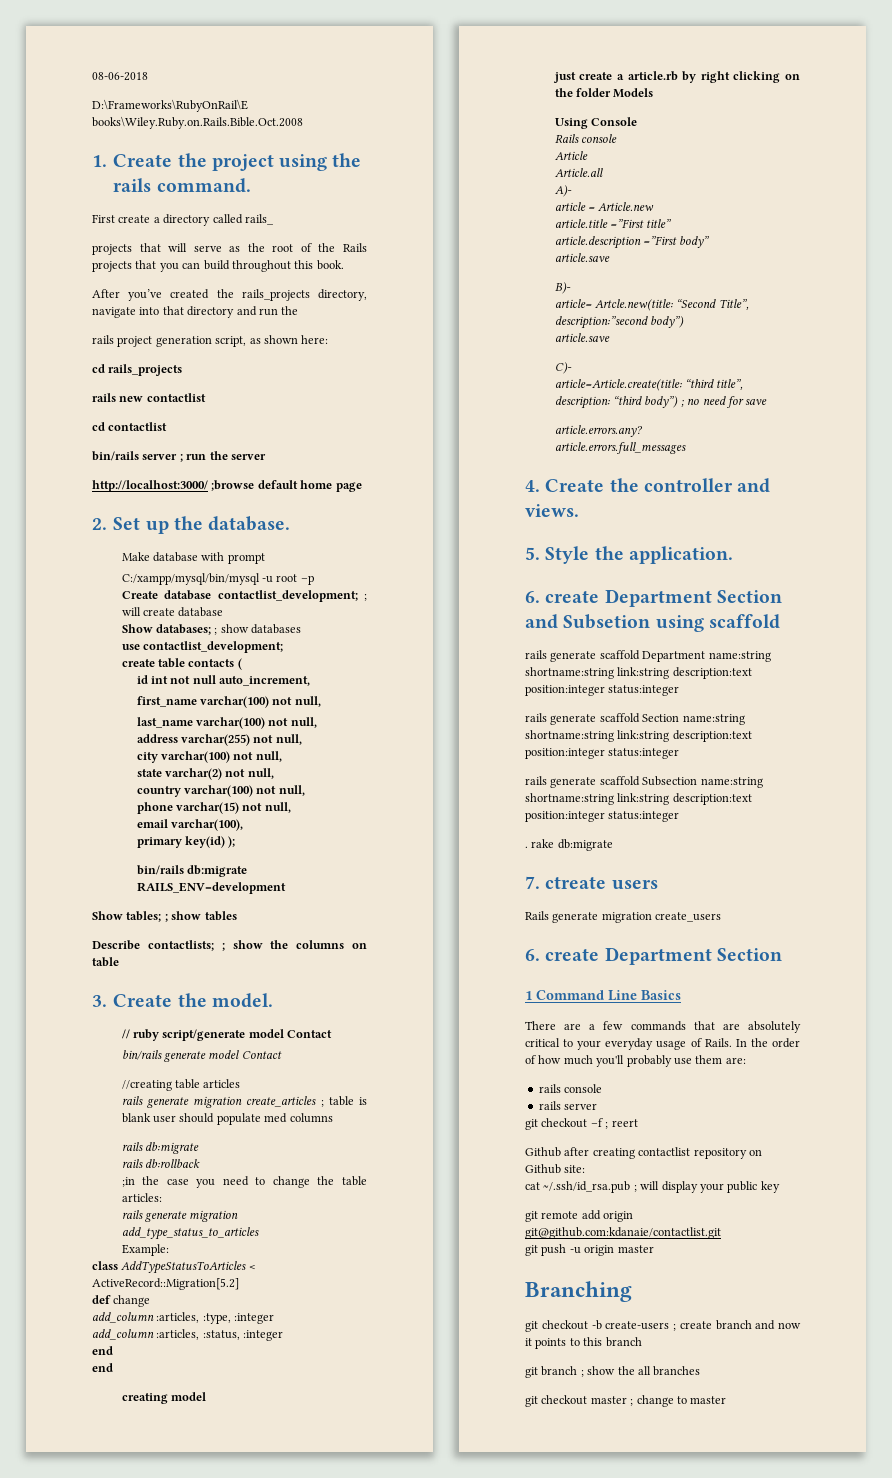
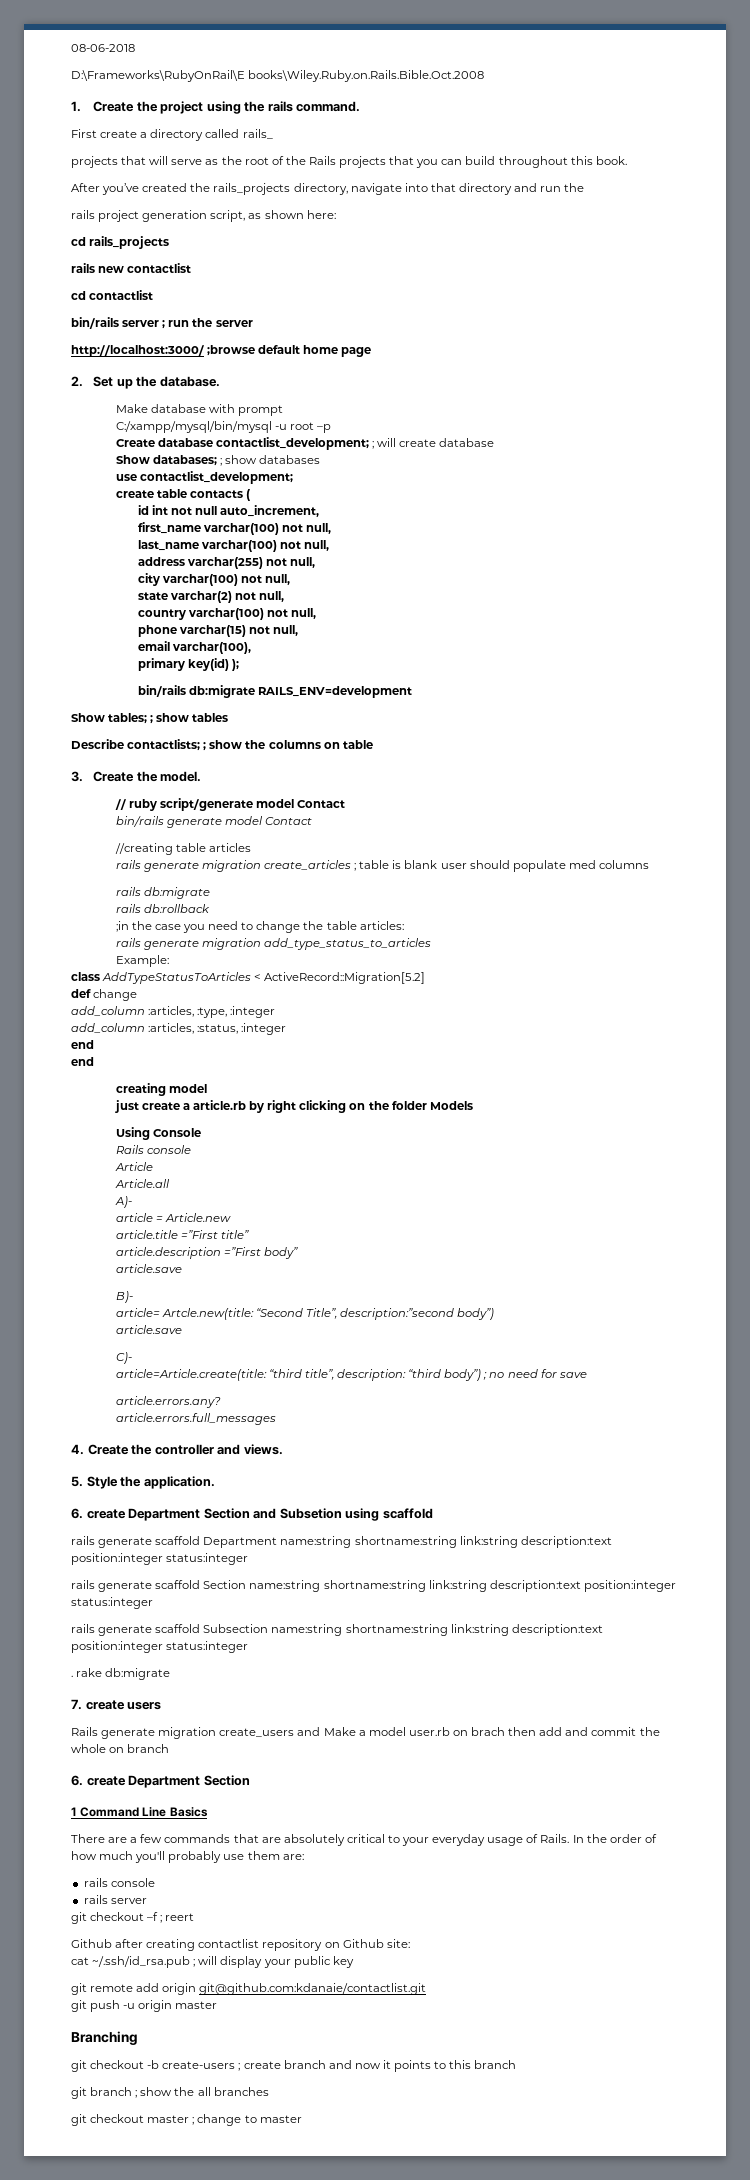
[545,876,607,889] ctreate -> [85,1700,125,1710] create
(722, 917) none -> [297,1727,660,1736] [71,1744,170,1753] and Make a model user.rb on brach then add and commit the whole on branch

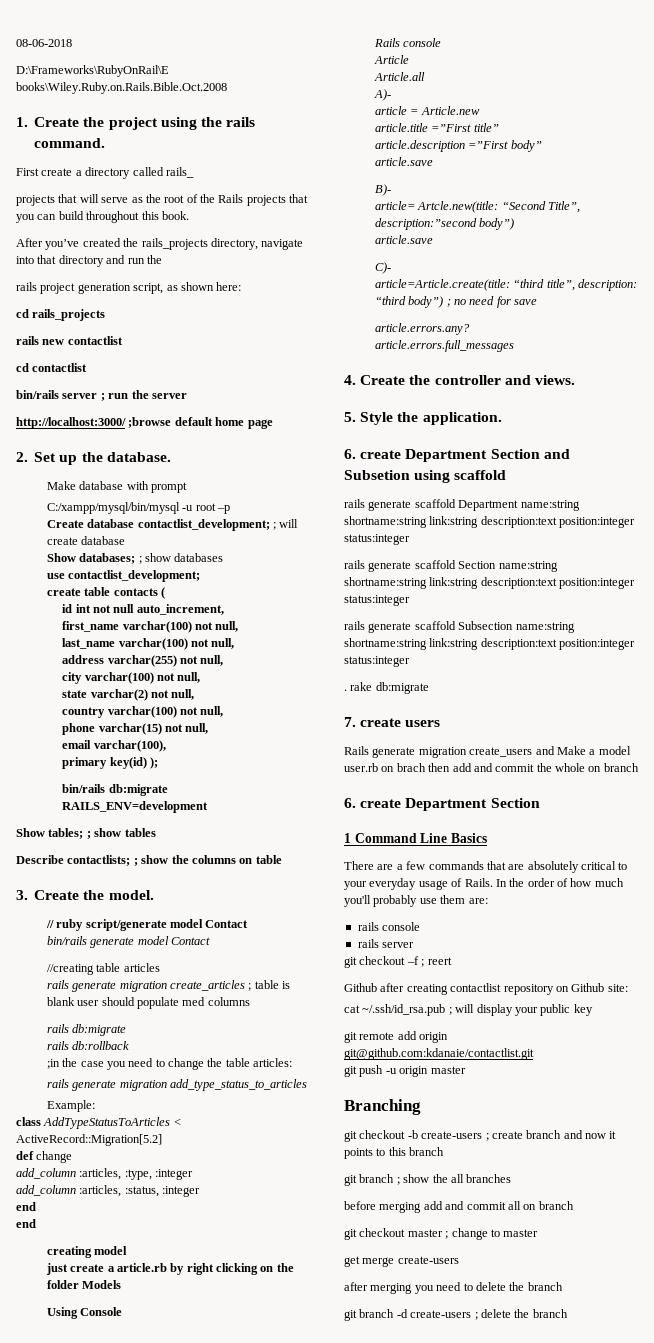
(269, 2091) none -> [344,1201,574,1213] // before merging add and commit all on branch
(302, 2119) none -> [344,1256,459,1267] [344,1282,563,1294] [344,1309,568,1321] // get merge create-users // after merging you need to delete the branch // git branch -d create-users ; delete the branch

